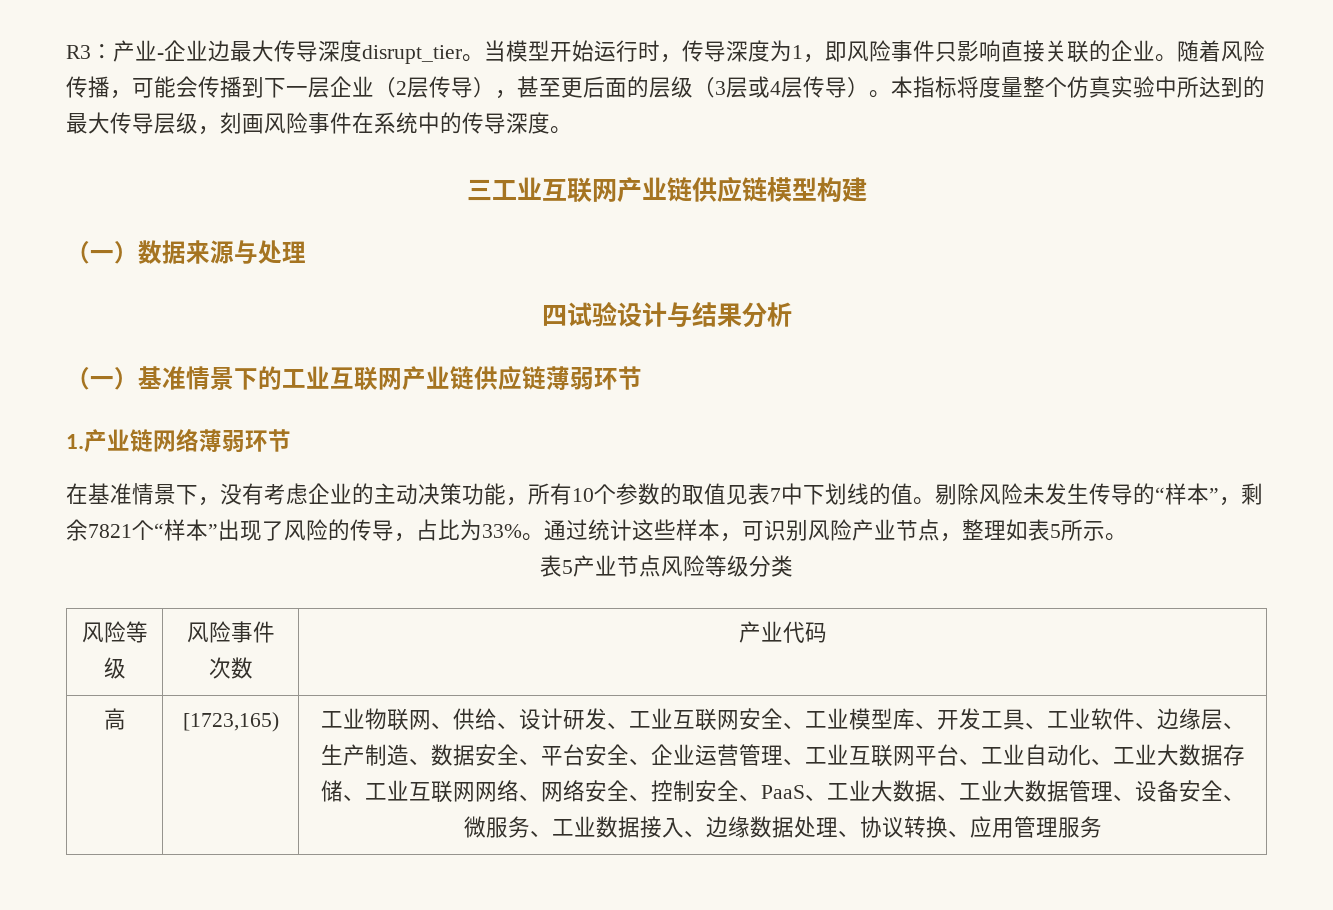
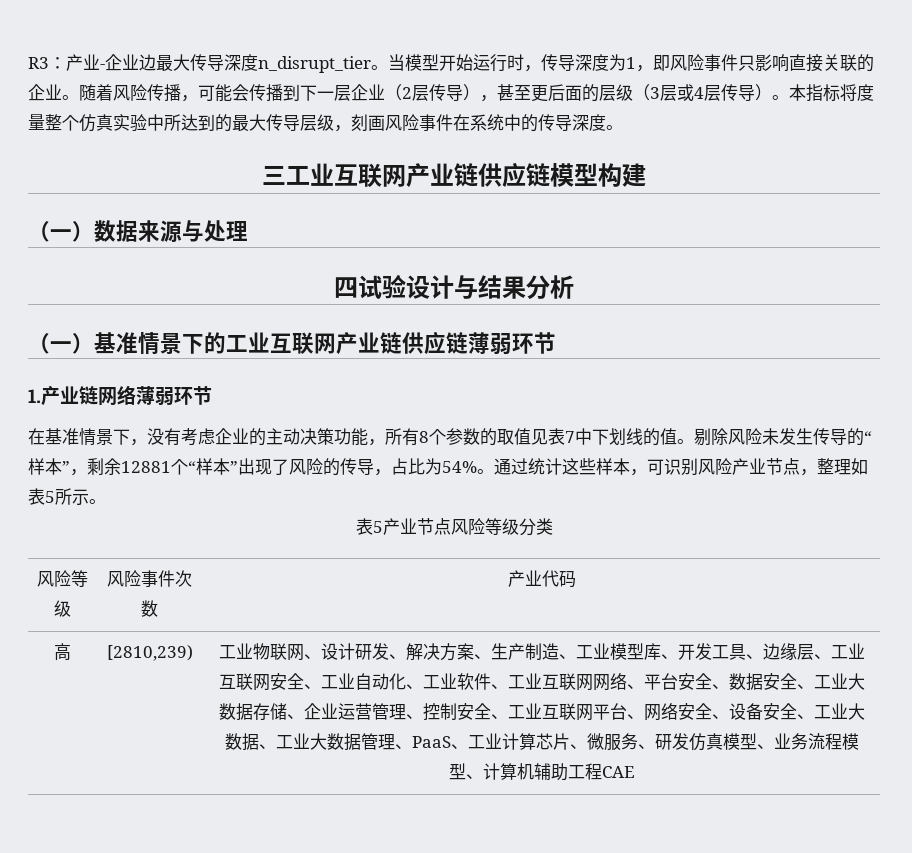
[362,45,462,64] disrupt_tier -> [258,56,371,73] n_disrupt_tier
[572,488,594,502] 10 -> [419,431,429,443] 8
[88,524,132,538] 7821 -> [121,461,171,473] 12881
[482,524,522,538] 33% -> [442,461,477,473] 54%
[182,712,279,732] [1723,165) -> [106,645,193,661] [2810,239)
[452,708,519,730] 供给、 -> (321, 656) none
[628,708,783,731] 工业互联网安全 -> [405,643,559,661] 解决方案、生产制造
[1046,708,1245,730] [320,744,629,766] 工业软件、边缘层、生产制造、数据安全、平台安全 -> [762,643,865,660] [218,673,865,691] [218,703,287,721] 边缘层、工业互联网安全、工业自动化、工业软件、工业互联网网络、平台安全、数据安全、工业大数据存储
(805, 761) none -> [422,703,508,721] 控制安全、
[980,744,1245,766] [320,780,805,803] 工业自动化、工业大数据存储、工业互联网网络、网络安全、控制安全、PaaS -> [643,703,797,721] 网络安全、设备安全
[1134,780,1245,802] [463,816,1102,838] 设备安全、微服务、工业数据接入、边缘数据处理、协议转换、应用管理服务 -> [411,733,859,751] [448,763,635,781] PaaS、工业计算芯片、微服务、研发仿真模型、业务流程模型、计算机辅助工程CAE

